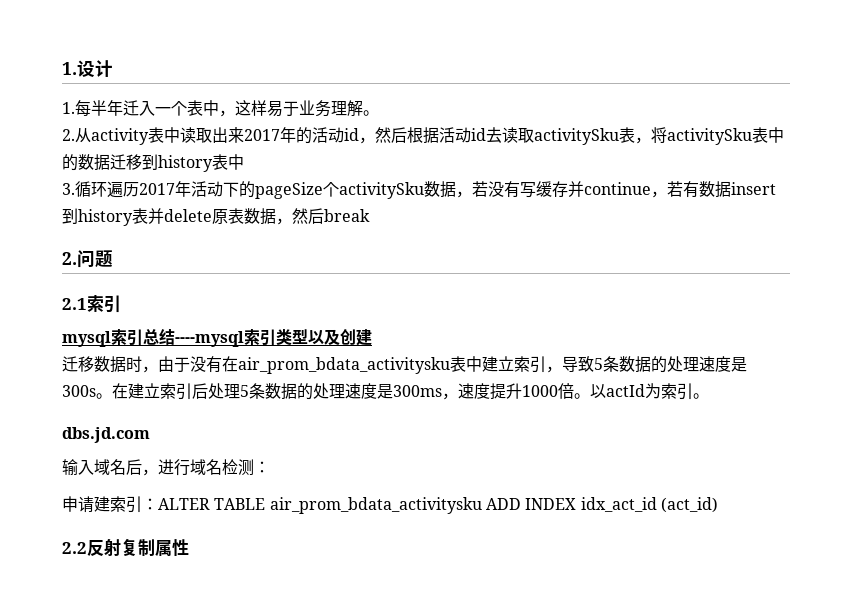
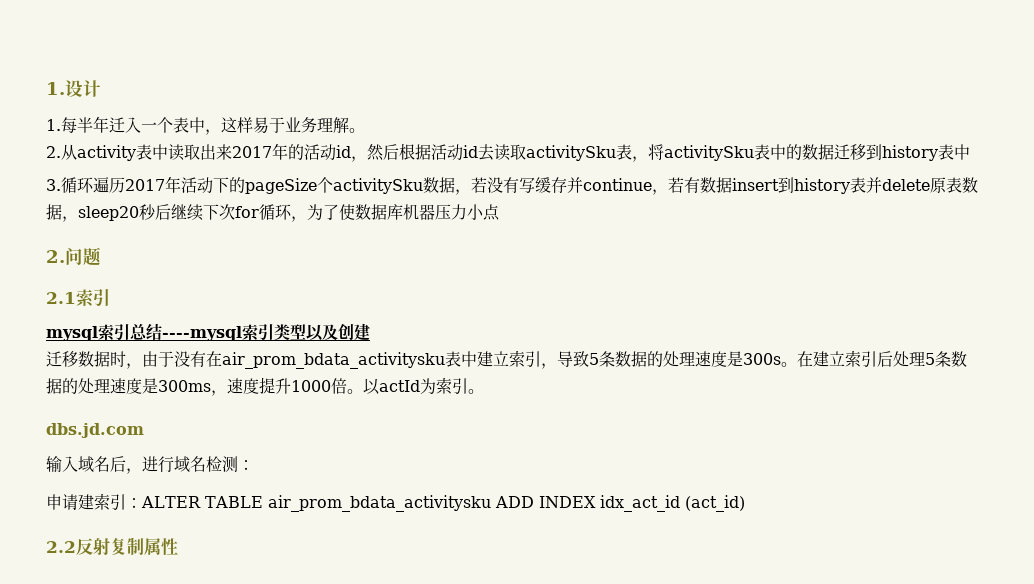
[292,208,370,224] 然后break -> [78,204,500,222] sleep20秒后继续下次for循环，为了使数据库机器压力小点

